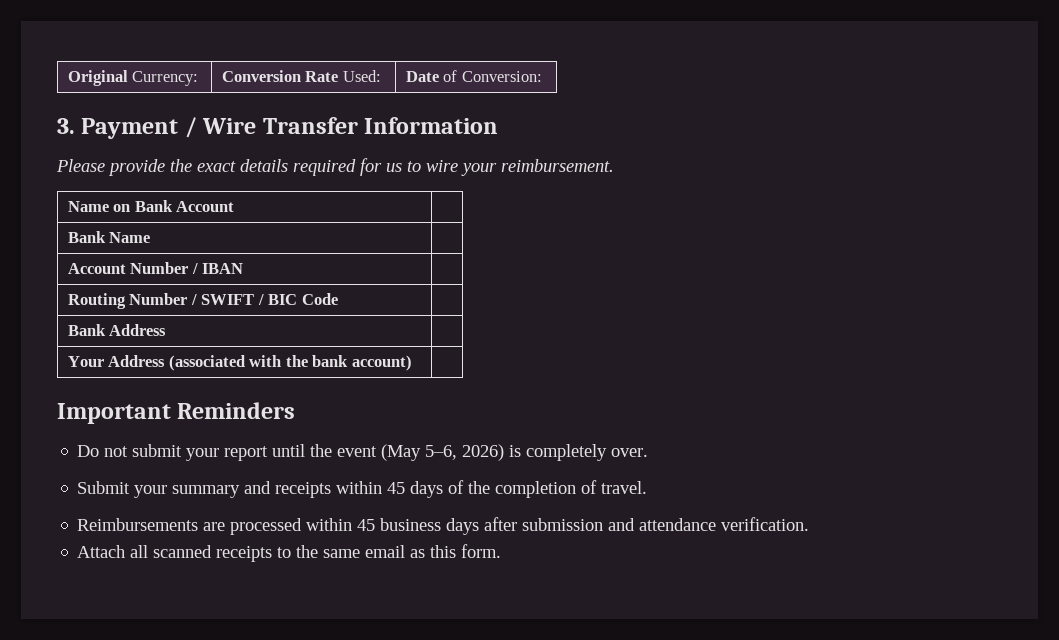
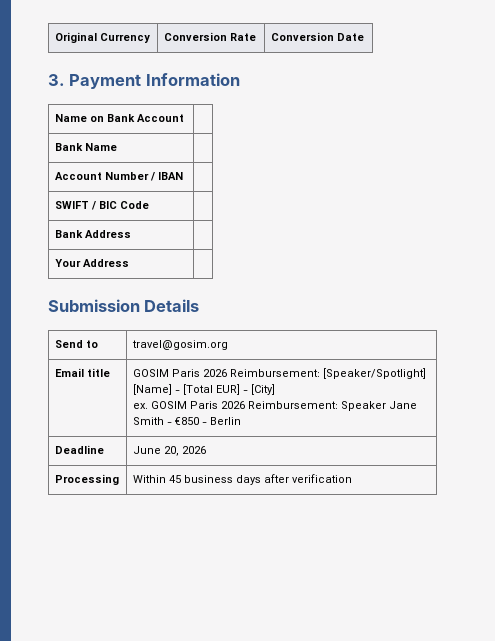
[132,71,199,86] Currency: -> [99,33,150,43] Currency
[342,70,381,82] Used: | -> [270,32,334,41] | Conversion
[443,70,542,82] of Conversion: -> (364, 37) none
[184,117,499,138] [56,158,614,176] / Wire Transfer Information // Please provide the exact details required for us to wire your reimbursement. -> [145,73,240,86] Information
[67,293,197,309] Routing Number / -> (183, 176) none
[168,355,412,371] [57,402,296,424] [77,444,649,461] [77,480,648,498] [77,517,810,535] [77,544,502,562] (associated with the bank account) | // Important Reminders // Do not submit your report until the event (May 5–6, 2026) is completely over. // Submit your summary and receipts within 45 days of the completion of travel. // Reimbursements are processed within 45 business days after submission and attendance verification. // Attach all scanned receipts to the same email as this form. -> [48,299,200,312] [54,340,98,348] [131,340,228,350] [54,368,110,377] [132,368,426,379] [132,384,275,395] [132,401,417,411] [132,417,241,425] [54,445,104,454] [132,446,206,456] [54,474,119,485] [132,474,352,485] | // Submission Details // Send to | travel@gosim.org // Email title | GOSIM Paris 2026 Reimbursement: [Speaker/Spotlight] [Name] - [Total EUR] - [City] // ex. GOSIM Paris 2026 Reimbursement: Speaker Jane Smith - €850 - Berlin // Deadline | June 20, 2026 // Processing | Within 45 business days after verification

